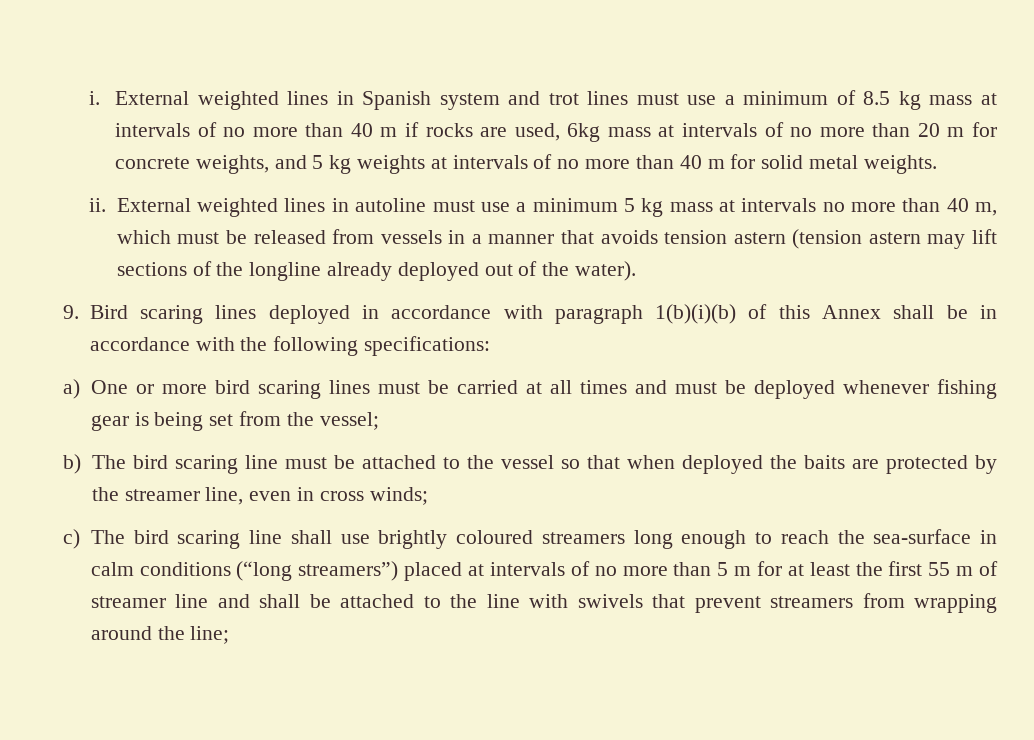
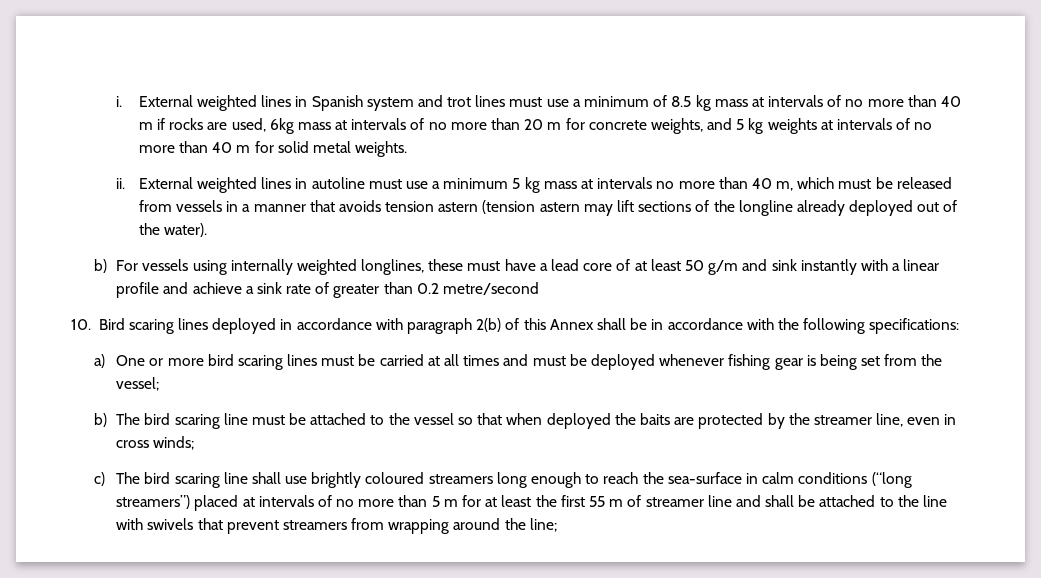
[63,305,80,319] 9. -> [93,259,940,275] [116,282,540,298] [71,319,91,330] b) For vessels using internally weighted longlines, these must have a lead core of at least 50 g/m and sink instantly with a linear profile and achieve a sink rate of greater than 0.2 metre/second // 10.
[655,304,737,324] 1(b)(i)(b) -> [476,318,502,332] 2(b)

